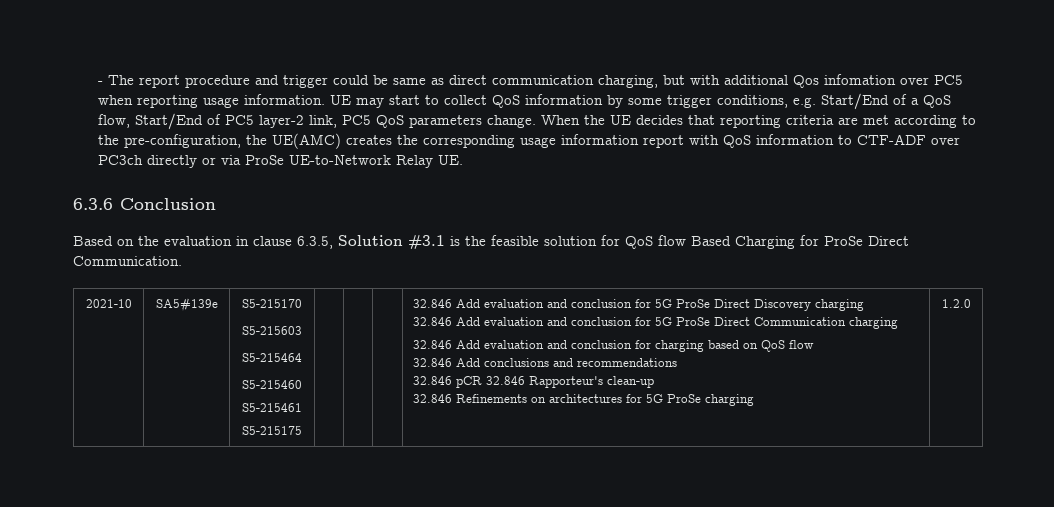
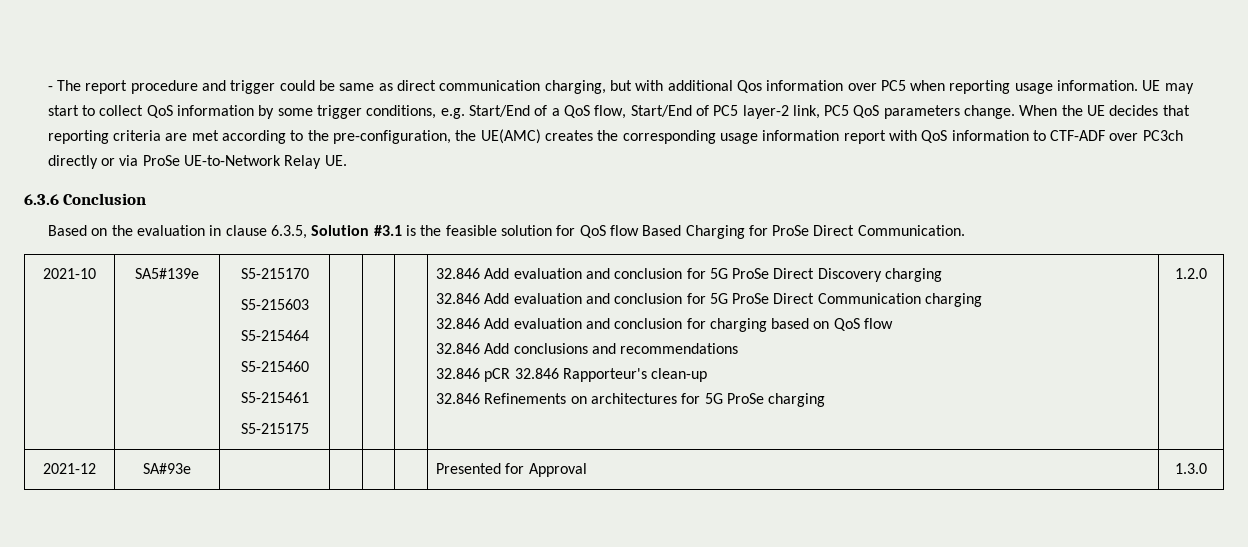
[823,74,896,85] infomation -> [766,80,844,91] information
(971, 303) none -> [43,463,96,474] [143,463,191,474] [435,463,587,477] [1175,463,1207,474] // 2021-12 | SA#93e | | | | | Presented for Approval | 1.3.0

